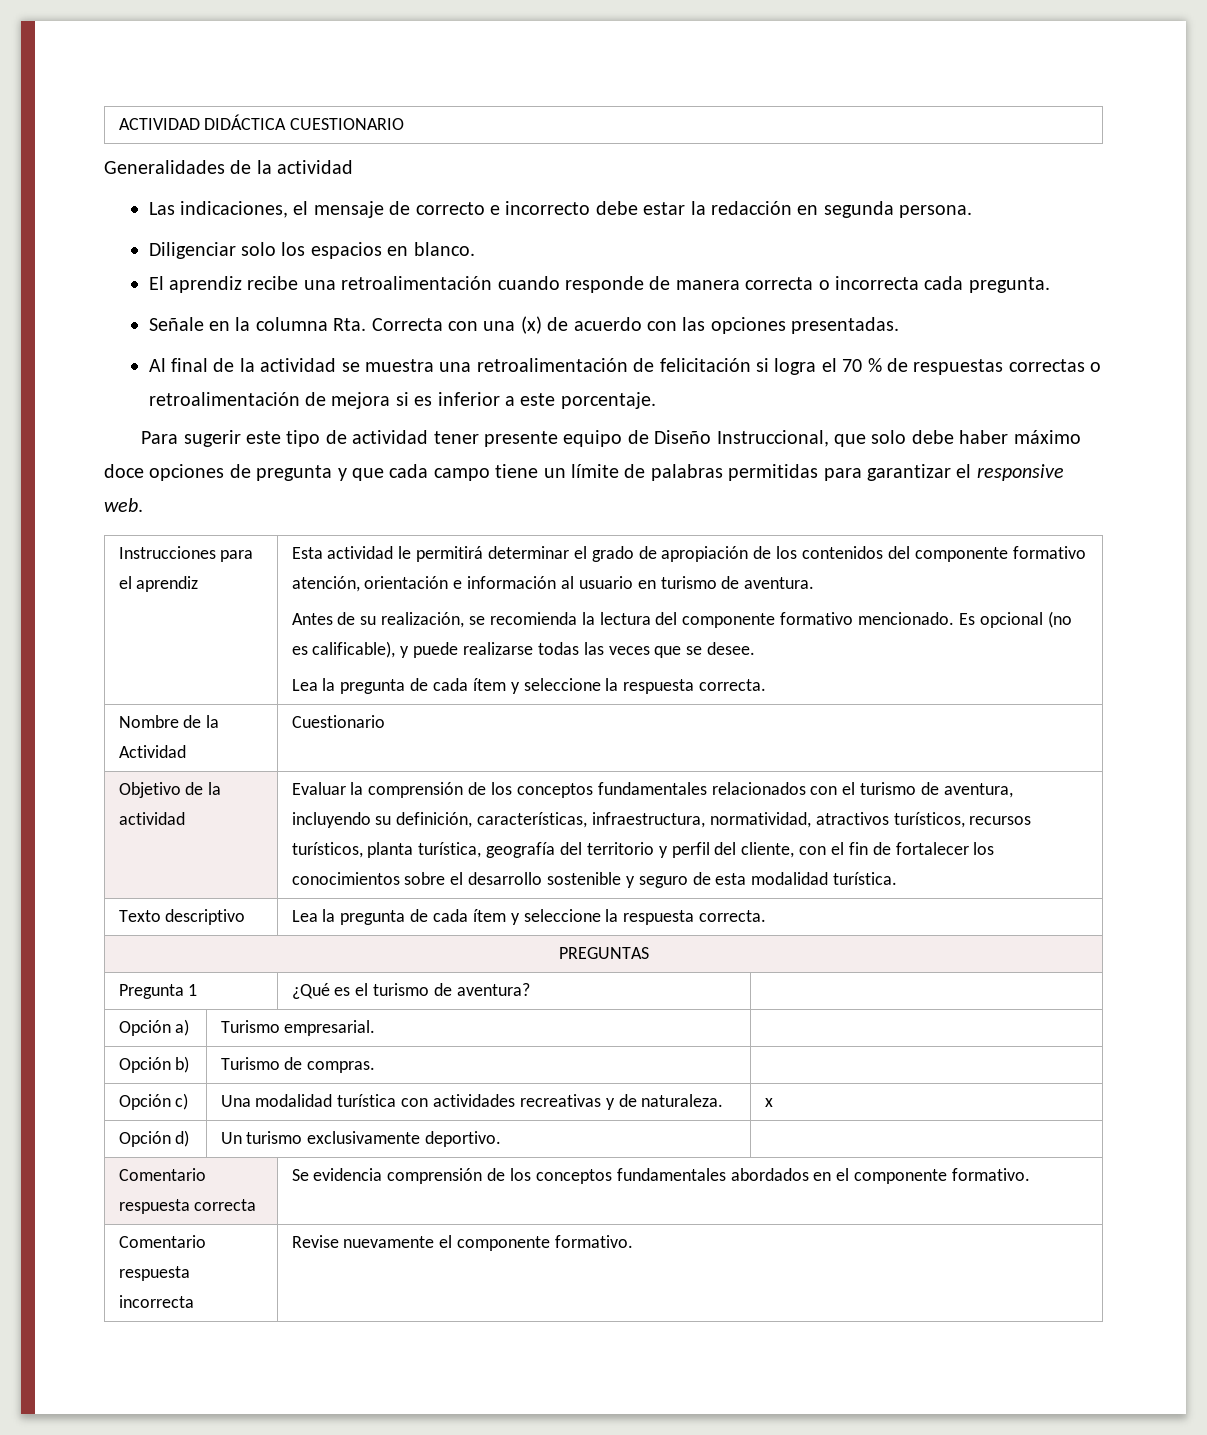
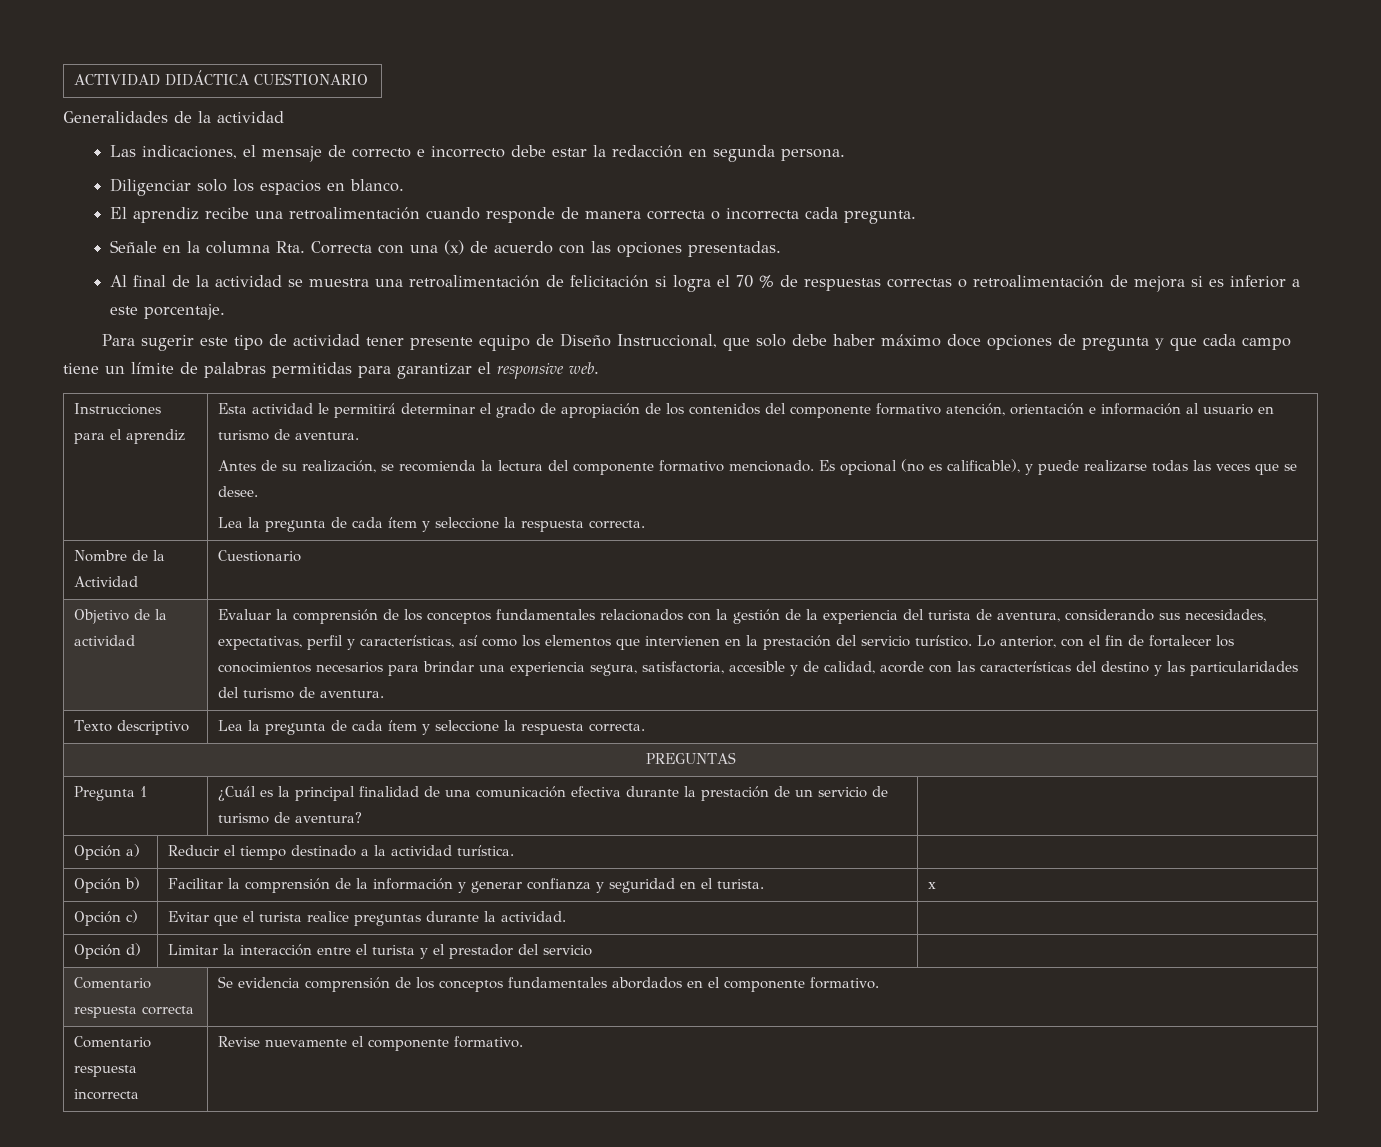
[842,782,1013,798] [291,812,1032,828] [291,842,795,858] el turismo de aventura, incluyendo su definición, características, infraestructura, normatividad, atractivos turísticos, recursos turísticos, planta turística, geografía del territorio y perfil del cliente, -> [716,609,1267,624] [218,635,1057,650] la gestión de la experiencia del turista de aventura, considerando sus necesidades, expectativas, perfil y características, así como los elementos que intervienen en la prestación del servicio turístico. Lo anterior,
[404,872,898,888] sobre el desarrollo sostenible y seguro de esta modalidad turística. -> [316,661,1299,676] [218,687,385,699] necesarios para brindar una experiencia segura, satisfactoria, accesible y de calidad, acorde con las características del destino y las particularidades del turismo de aventura.
[291,983,369,999] ¿Qué es el -> [218,786,889,801] ¿Cuál es la principal finalidad de una comunicación efectiva durante la prestación de un servicio de
[220,1020,376,1036] [118,1056,190,1073] [220,1057,376,1073] [118,1093,189,1110] [220,1094,724,1110] [764,1098,773,1107] [118,1130,190,1147] [220,1131,502,1147] Turismo empresarial. | // Opción b) | Turismo de compras. | // Opción c) | Una modalidad turística con actividades recreativas y de naturaleza. | x // Opción d) | Un turismo exclusivamente deportivo. -> [168,845,515,860] [74,877,141,893] [168,878,765,893] [928,882,937,889] [74,910,139,926] [168,911,567,926] [74,943,142,959] [168,944,593,959] Reducir el tiempo destinado a la actividad turística. | // Opción b) | Facilitar la comprensión de la información y generar confianza y seguridad en el turista. | x // Opción c) | Evitar que el turista realice preguntas durante la actividad. | // Opción d) | Limitar la interacción entre el turista y el prestador del servicio

